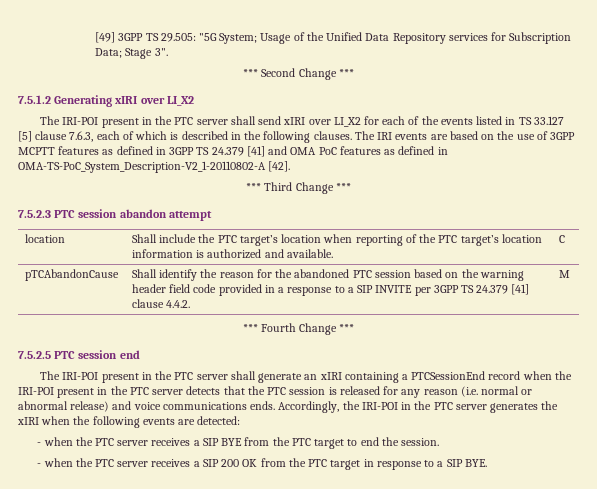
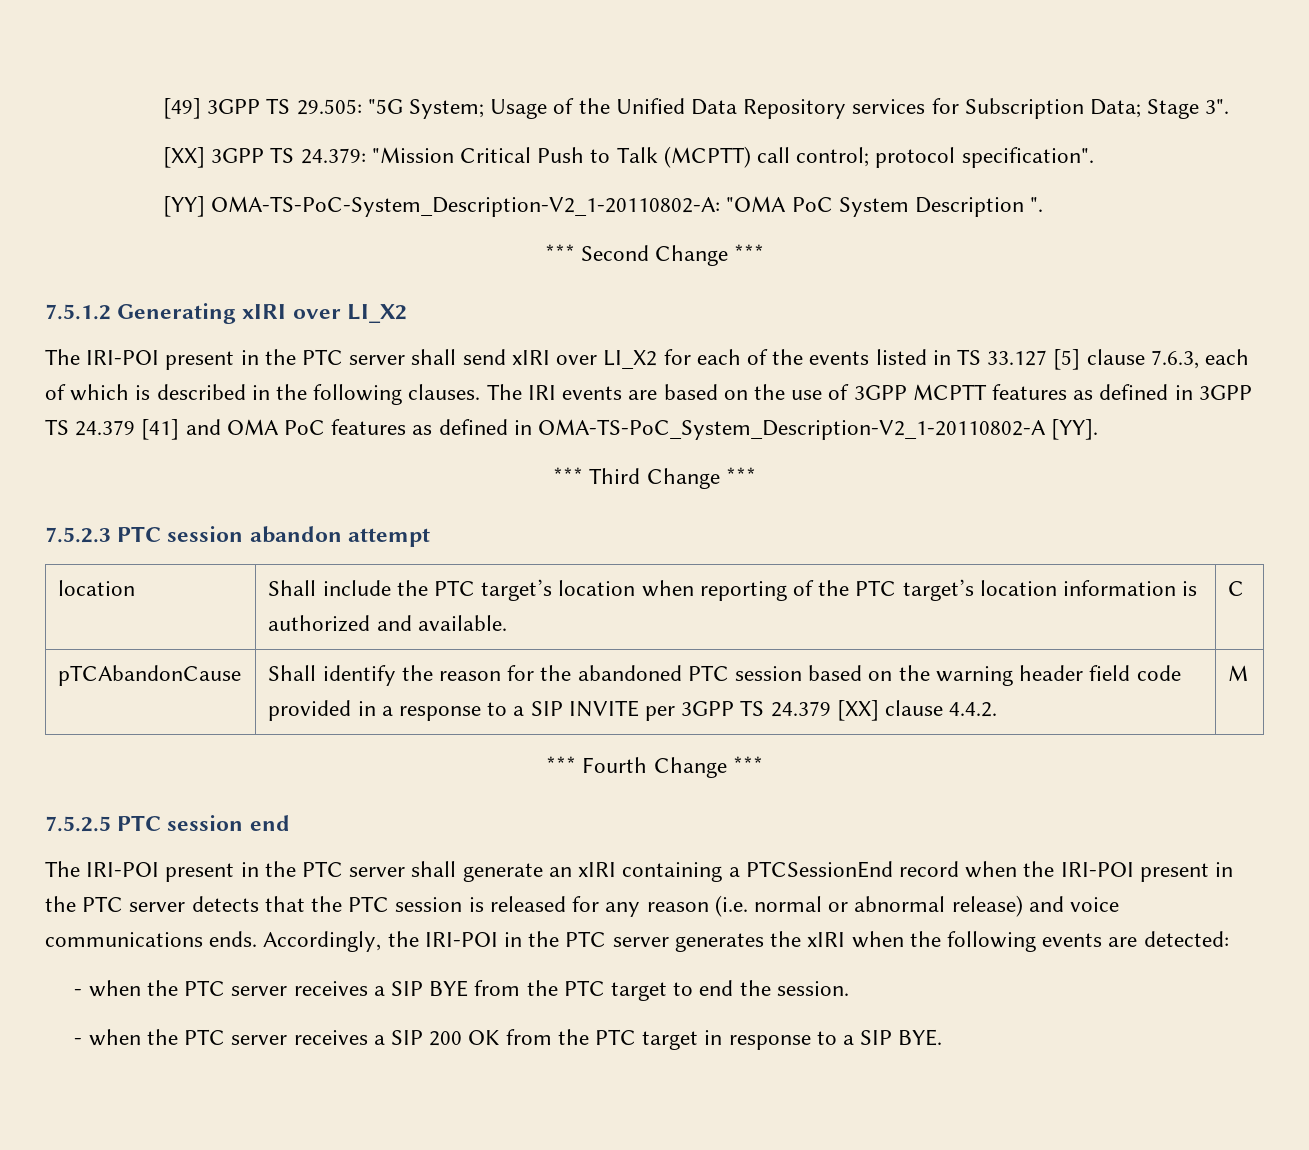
(168, 52) none -> [162,146,1094,168] [162,196,1044,217] // [XX] 3GPP TS 24.379: "Mission Critical Push to Talk (MCPTT) call control; protocol specification". // [YY] OMA-TS-PoC-System_Description-V2_1-20110802-A: "OMA PoC System Description ".
[268,161,291,172] [42]. -> [1051,419,1099,440] [YY].
[511,284,530,295] [41] -> [836,700,879,721] [XX]

